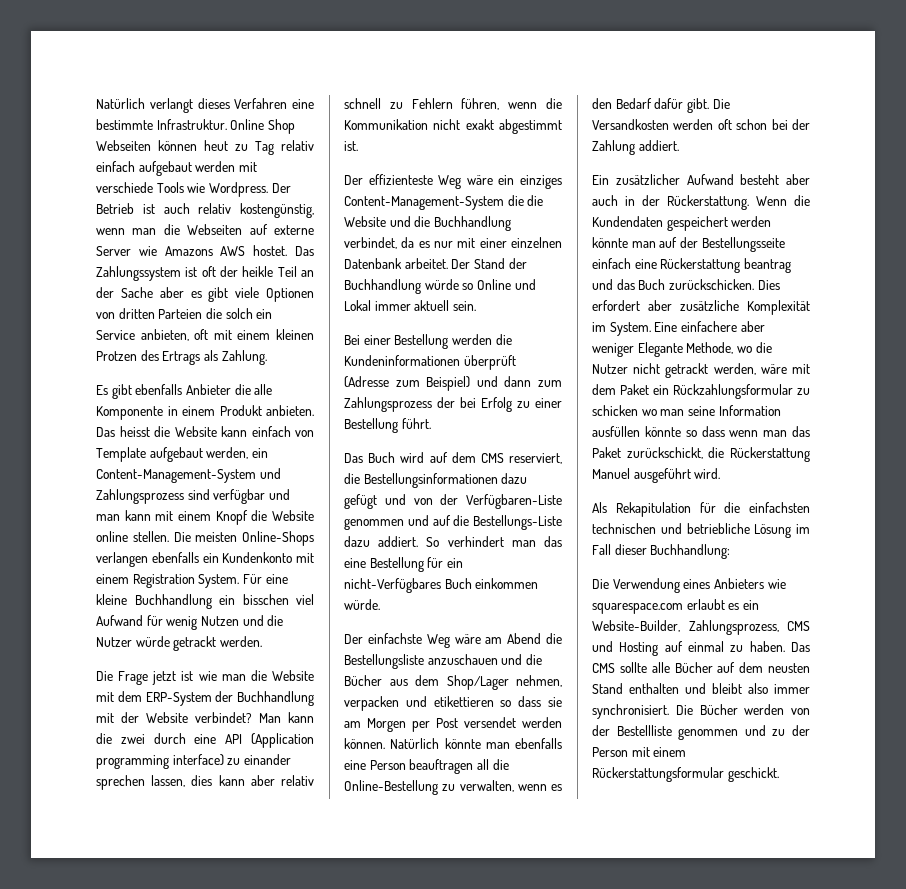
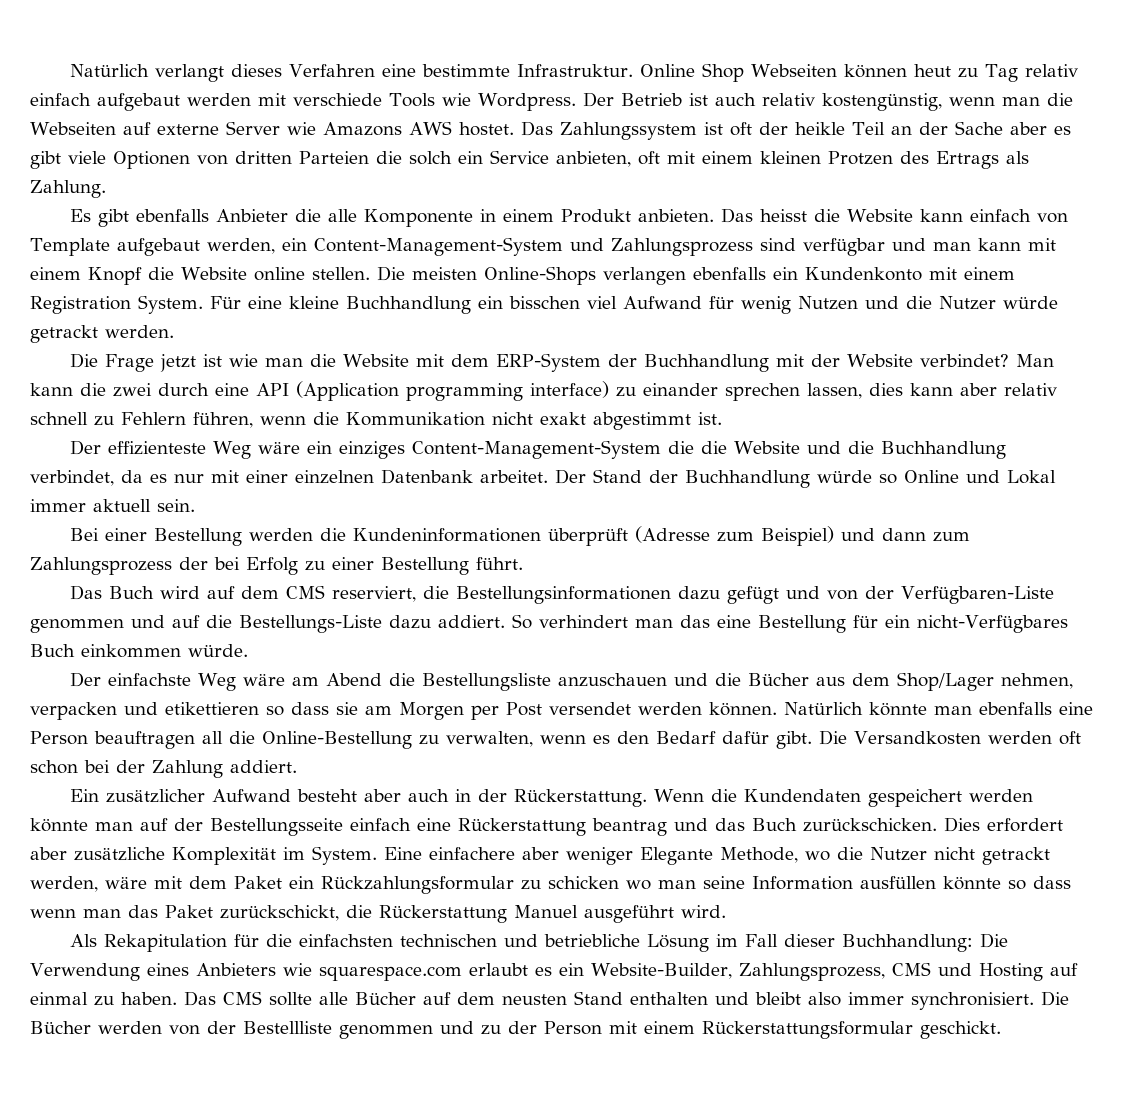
(731, 551) // -> (973, 943) none

